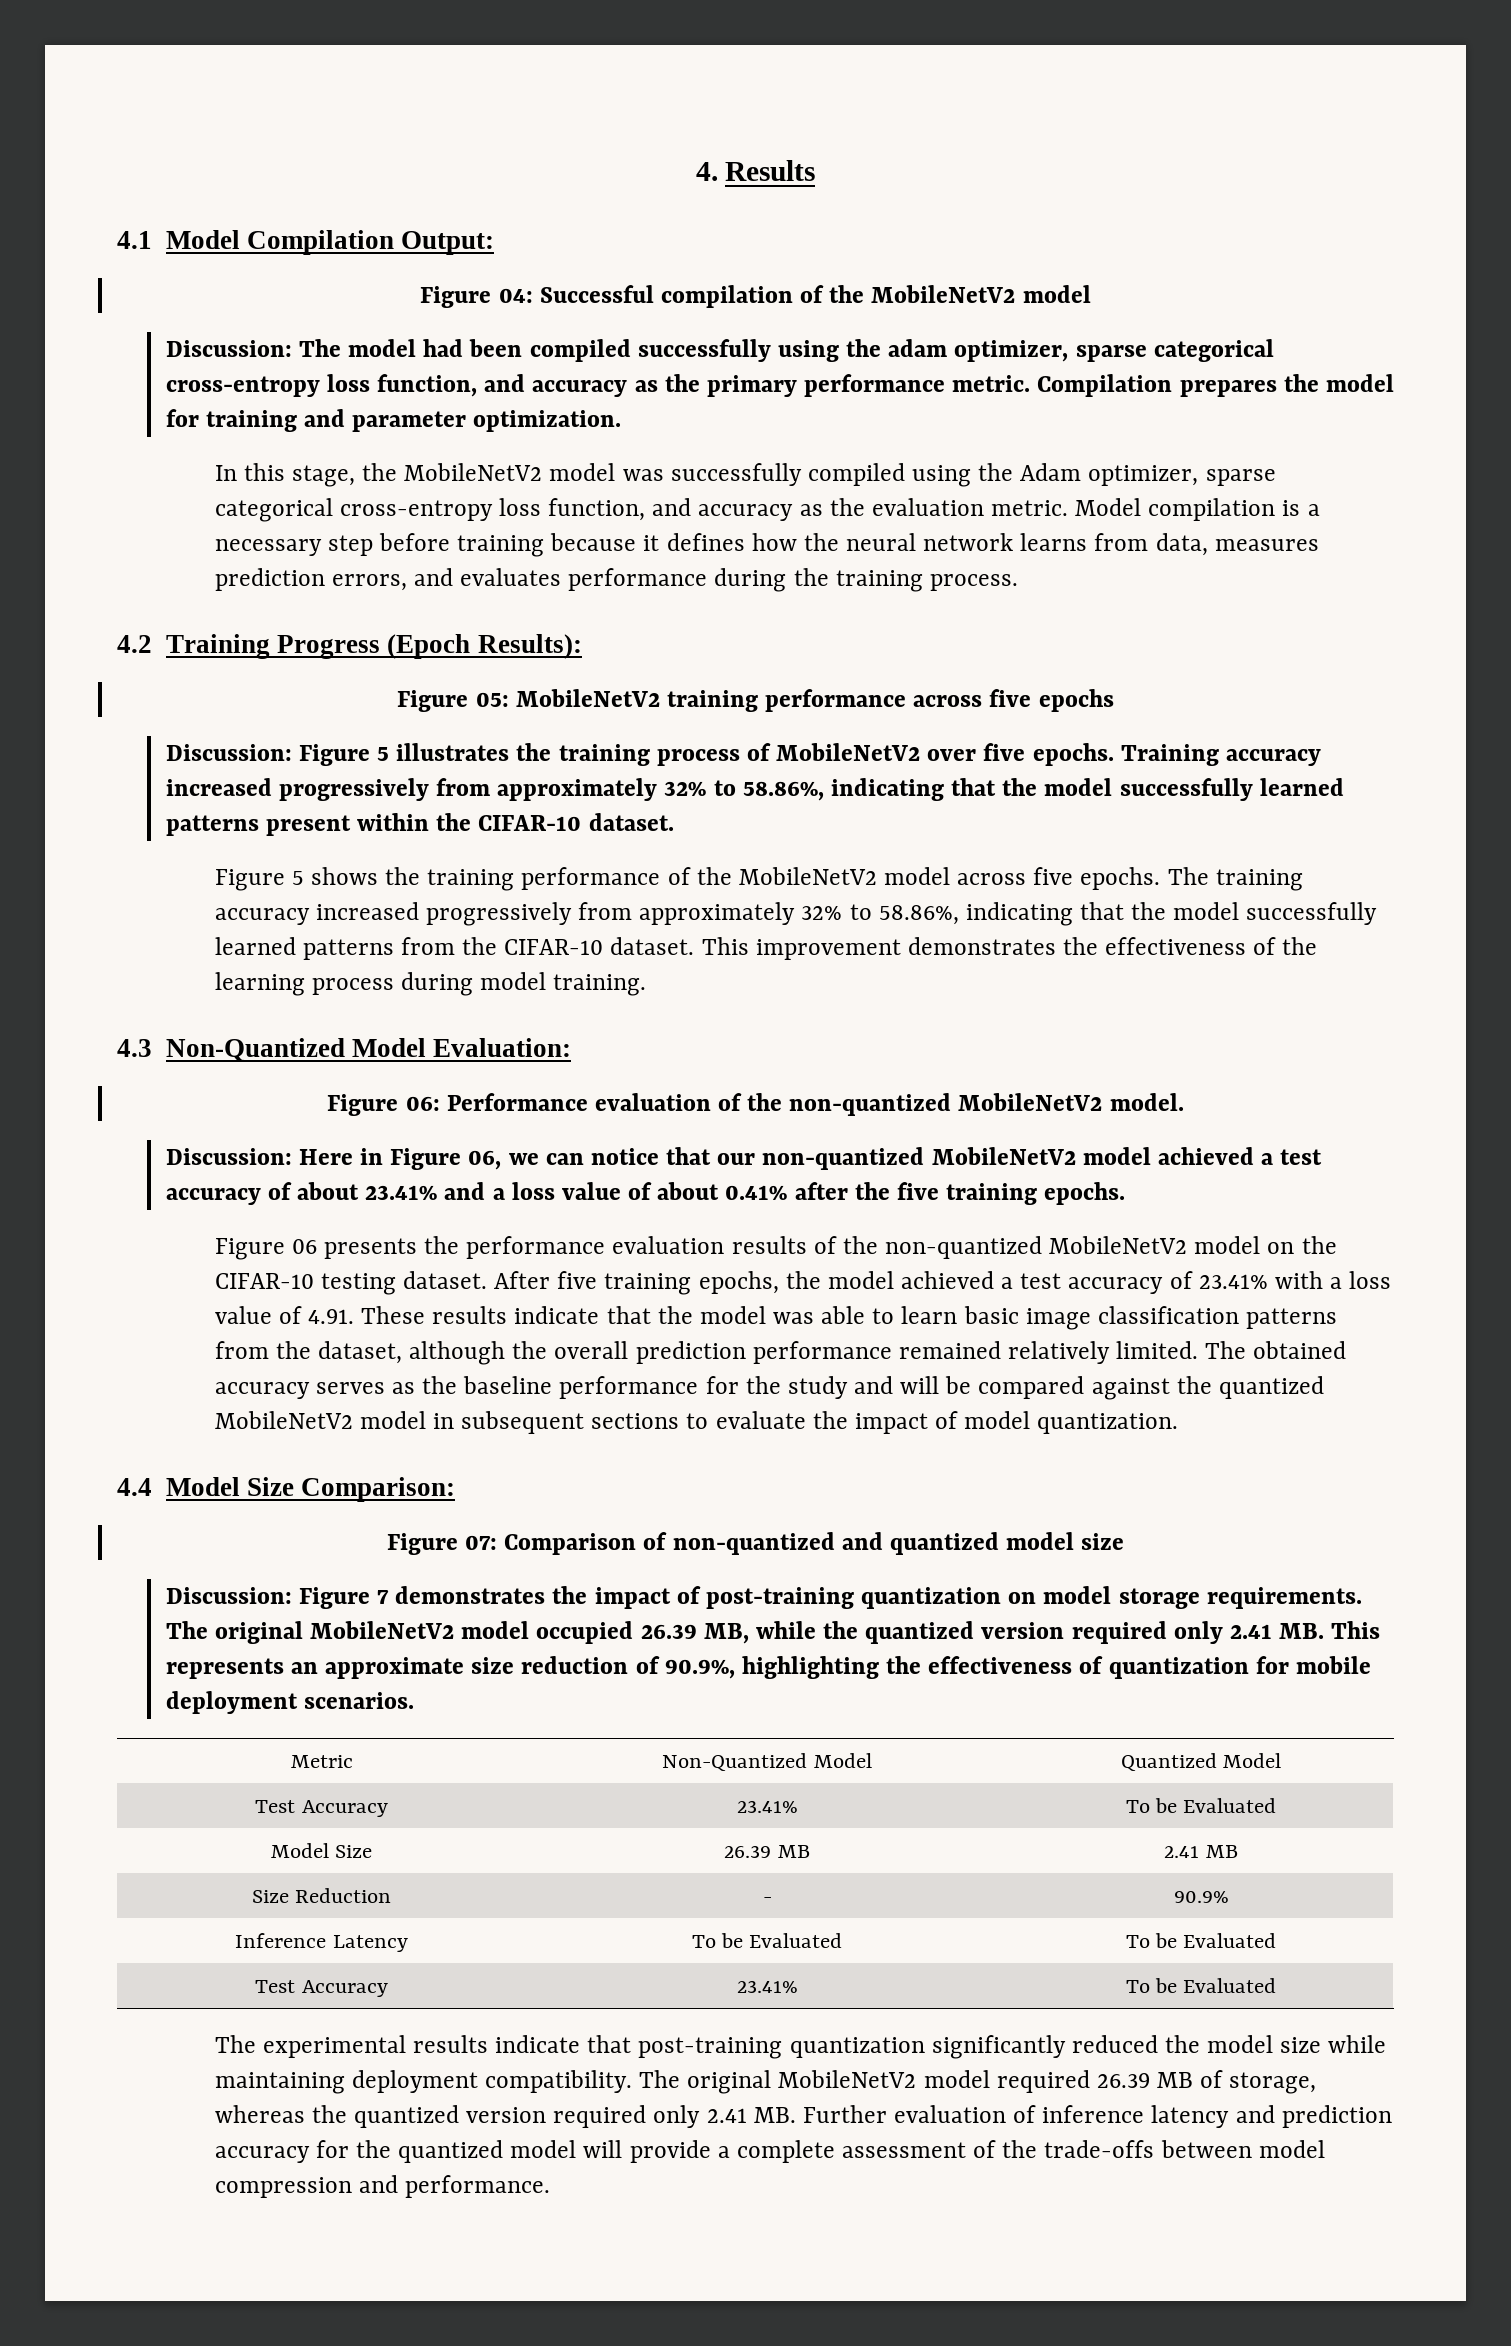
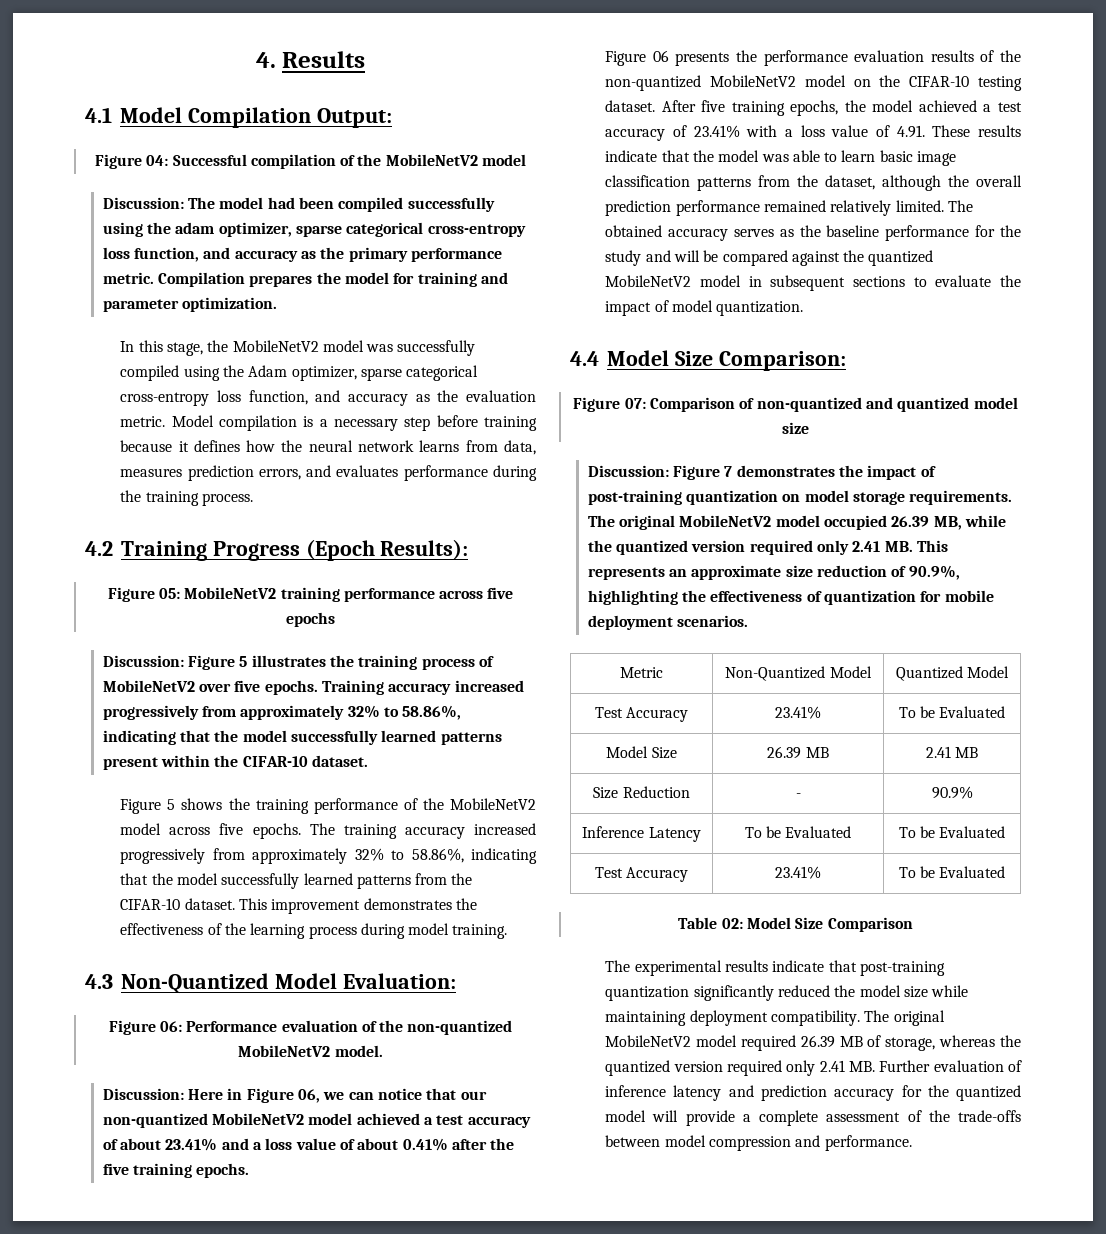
(1277, 1985) none -> [678,917,913,932] // Table 02: Model Size Comparison

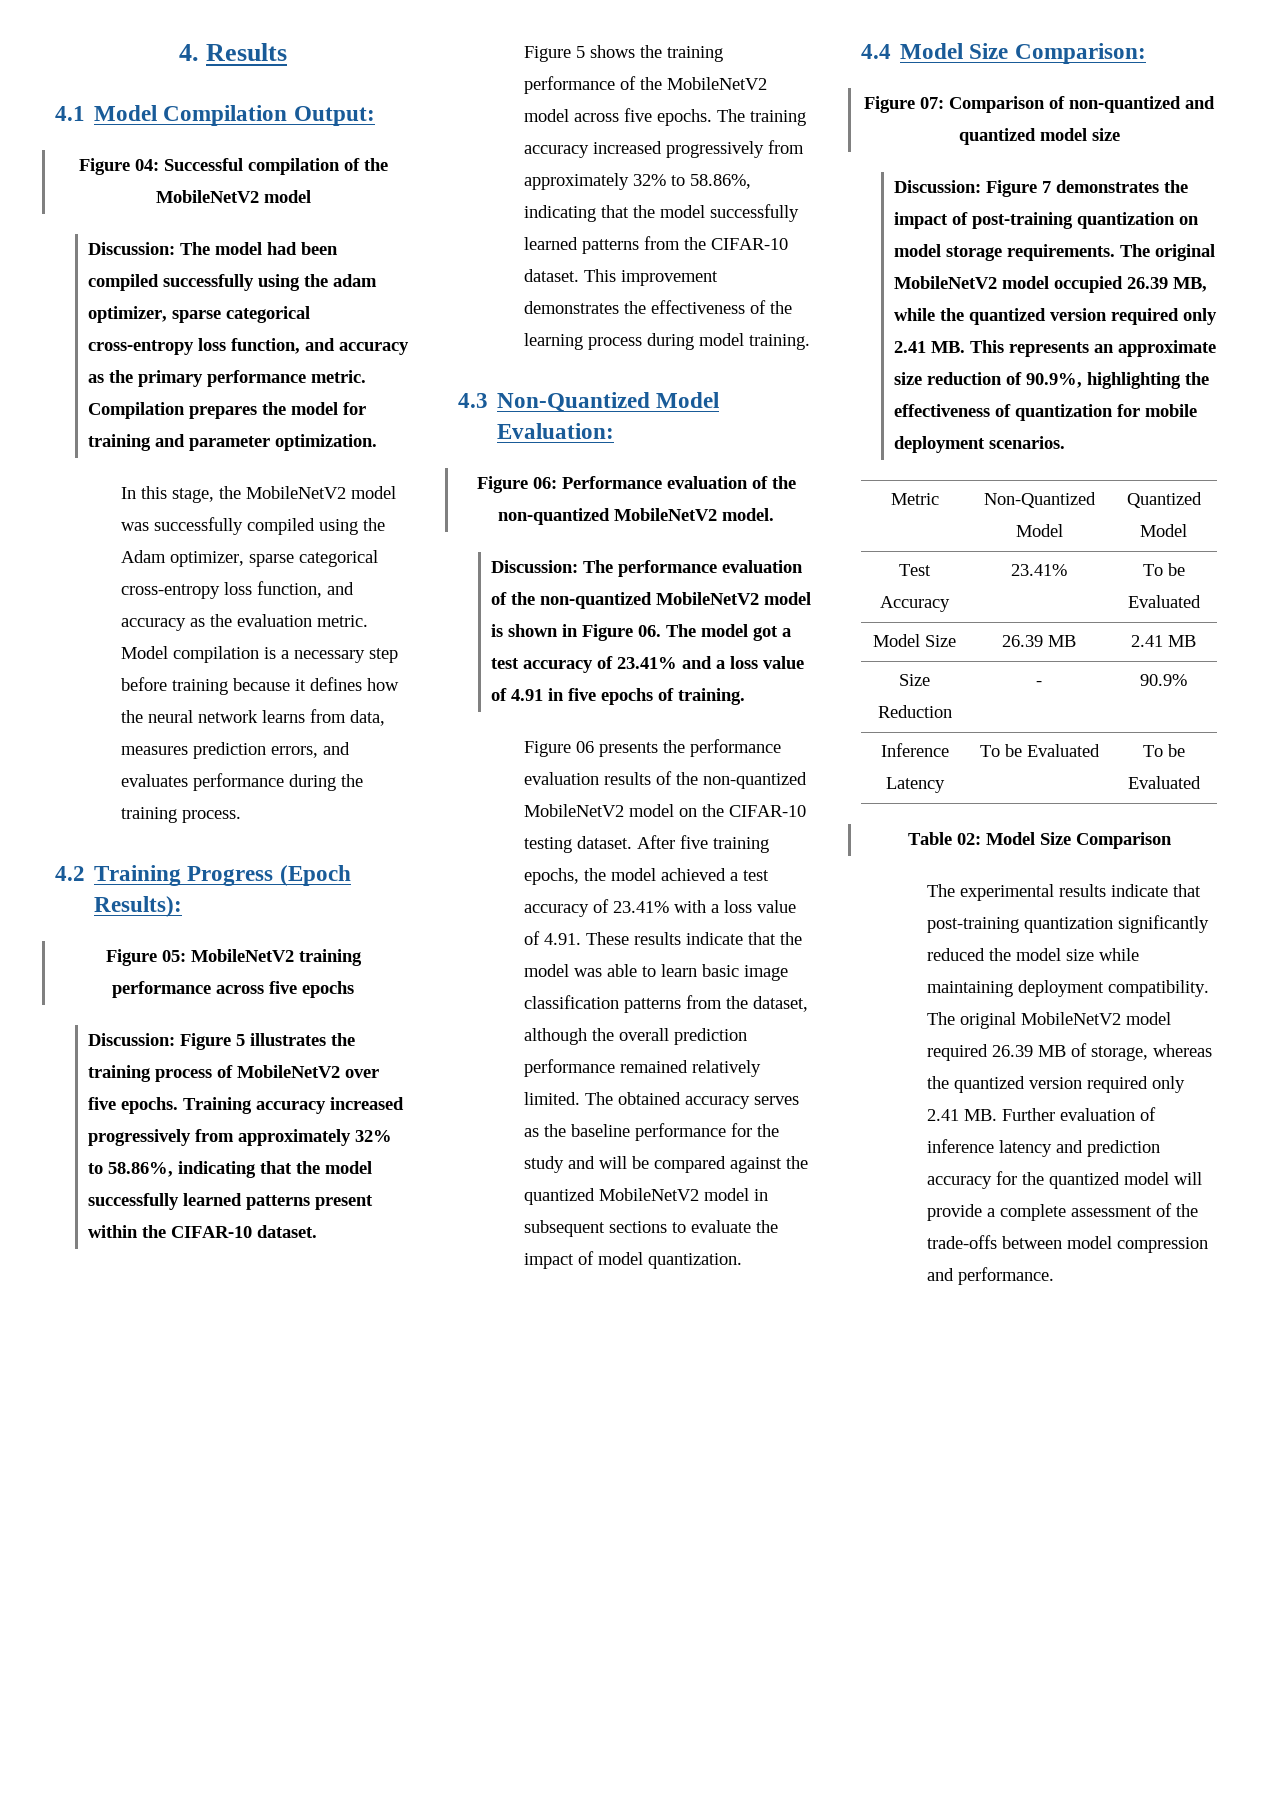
[187,1088,487,1103] [102,1113,531,1128] [102,1138,161,1150] Here in Figure 06, we can notice that our non-quantized MobileNetV2 model achieved a test accuracy of about -> [582,560,803,577] [490,592,811,609] [490,624,791,641] [490,656,613,673] The performance evaluation of the non-quantized MobileNetV2 model is shown in Figure 06. The model got a test accuracy of
[357,1138,515,1151] [102,1163,250,1178] about 0.41% after the five training epochs. -> [510,688,745,705] 4.91 in five epochs of training.
[594,867,689,882] [775,866,821,879] [898,866,1006,878] // Test Accuracy | 23.41% | To be Evaluated -> (1201, 782) none

